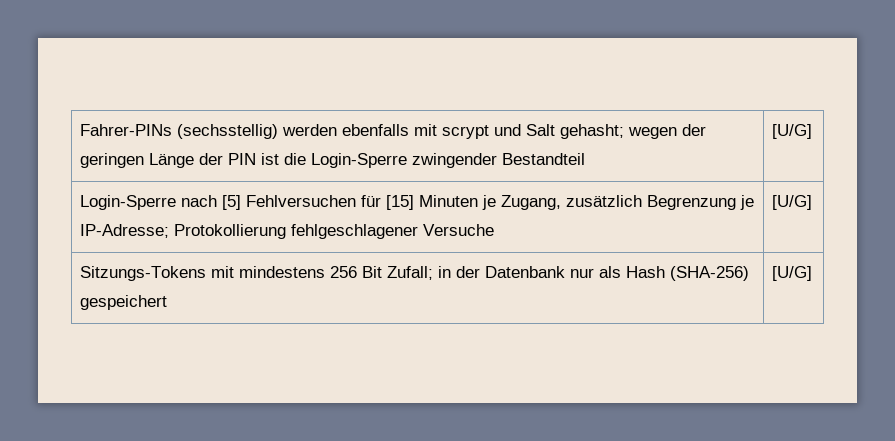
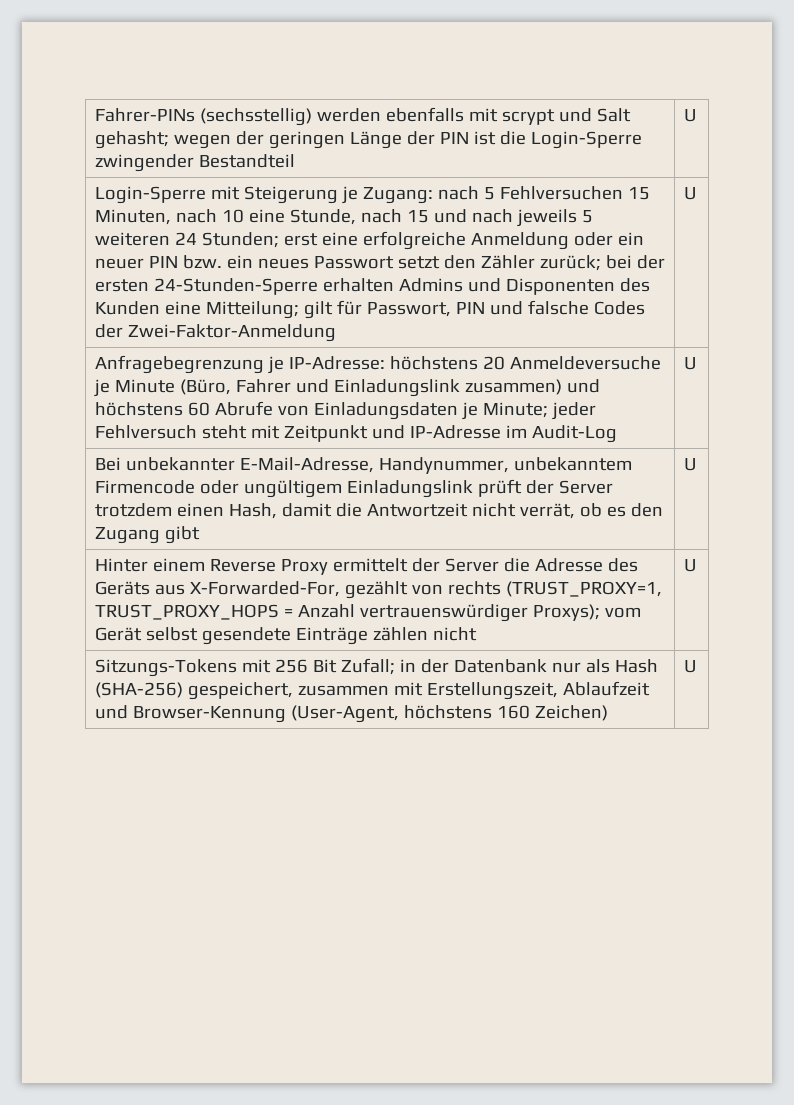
[772,124,813,139] [80,195,755,210] [80,224,495,239] [772,195,813,210] [U/G] // Login-Sperre nach [5] Fehlversuchen für [15] Minuten je Zugang, zusätzlich Begrenzung je IP-Adresse; Protokollierung fehlgeschlagener Versuche | [U/G] -> [683,109,697,122] [94,186,650,204] [94,209,593,227] [94,231,644,250] [94,255,665,271] [94,278,650,295] [94,300,645,319] [94,324,336,342] [683,187,697,200] [94,355,661,374] [93,379,600,397] [94,401,596,420] [94,425,617,443] [683,357,697,370] [94,457,632,474] [94,479,613,498] [94,503,663,519] [94,526,200,544] [683,458,697,471] [94,558,638,575] [94,581,662,599] [94,604,641,622] [94,627,477,645] [683,559,697,572] U // Login-Sperre mit Steigerung je Zugang: nach 5 Fehlversuchen 15 Minuten, nach 10 eine Stunde, nach 15 und nach jeweils 5 weiteren 24 Stunden; erst eine erfolgreiche Anmeldung oder ein neuer PIN bzw. ein neues Passwort setzt den Zähler zurück; bei der ersten 24-Stunden-Sperre erhalten Admins und Disponenten des Kunden eine Mitteilung; gilt für Passwort, PIN und falsche Codes der Zwei-Faktor-Anmeldung | U // Anfragebegrenzung je IP-Adresse: höchstens 20 Anmeldeversuche je Minute (Büro, Fahrer und Einladungslink zusammen) und höchstens 60 Abrufe von Einladungsdaten je Minute; jeder Fehlversuch steht mit Zeitpunkt und IP-Adresse im Audit-Log | U // Bei unbekannter E-Mail-Adresse, Handynummer, unbekanntem Firmencode oder ungültigem Einladungslink prüft der Server trotzdem einen Hash, damit die Antwortzeit nicht verrät, ob es den Zugang gibt | U // Hinter einem Reverse Proxy ermittelt der Server die Adresse des Geräts aus X-Forwarded-For, gezählt von rechts (TRUST_PROXY=1, TRUST_PROXY_HOPS = Anzahl vertrauenswürdiger Proxys); vom Gerät selbst gesendete Einträge zählen nicht | U
[239,266,326,278] mindestens -> (271, 666) none
[80,295,168,310] [772,266,813,281] gespeichert | [U/G] -> [187,681,650,700] [94,705,608,723] [683,660,697,673] gespeichert, zusammen mit Erstellungszeit, Ablaufzeit und Browser-Kennung (User-Agent, höchstens 160 Zeichen) | U

